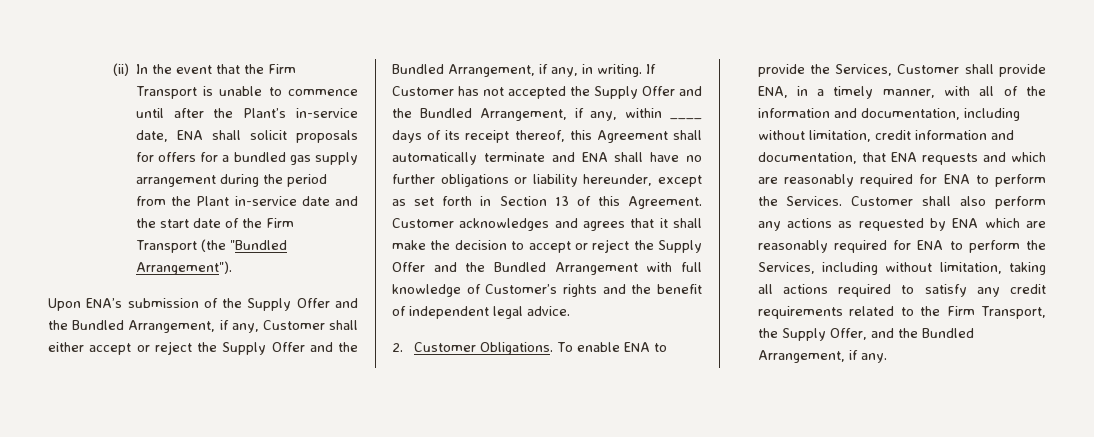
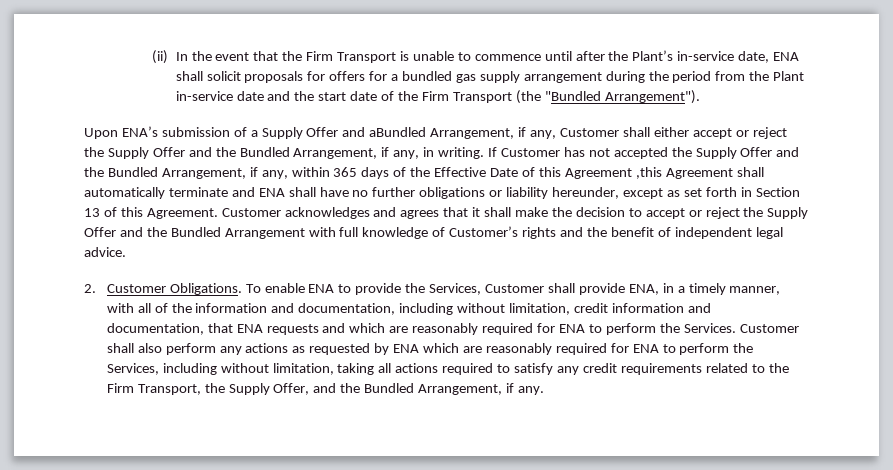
[222,298,358,311] [48,320,125,330] the Supply Offer and the Bundled -> [250,127,427,139] a Supply Offer and aBundled
[670,118,702,120] ____ -> [333,167,358,177] 365
[445,130,592,143] its receipt thereof, this -> [410,167,662,179] the Effective Date of this Agreement ,this

